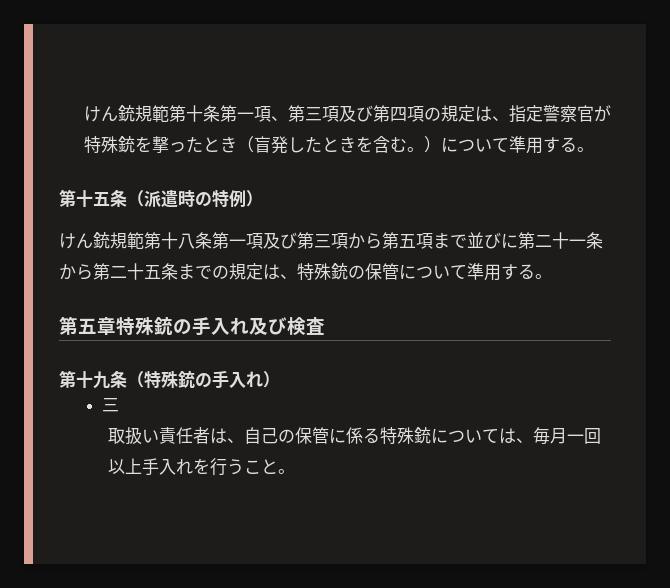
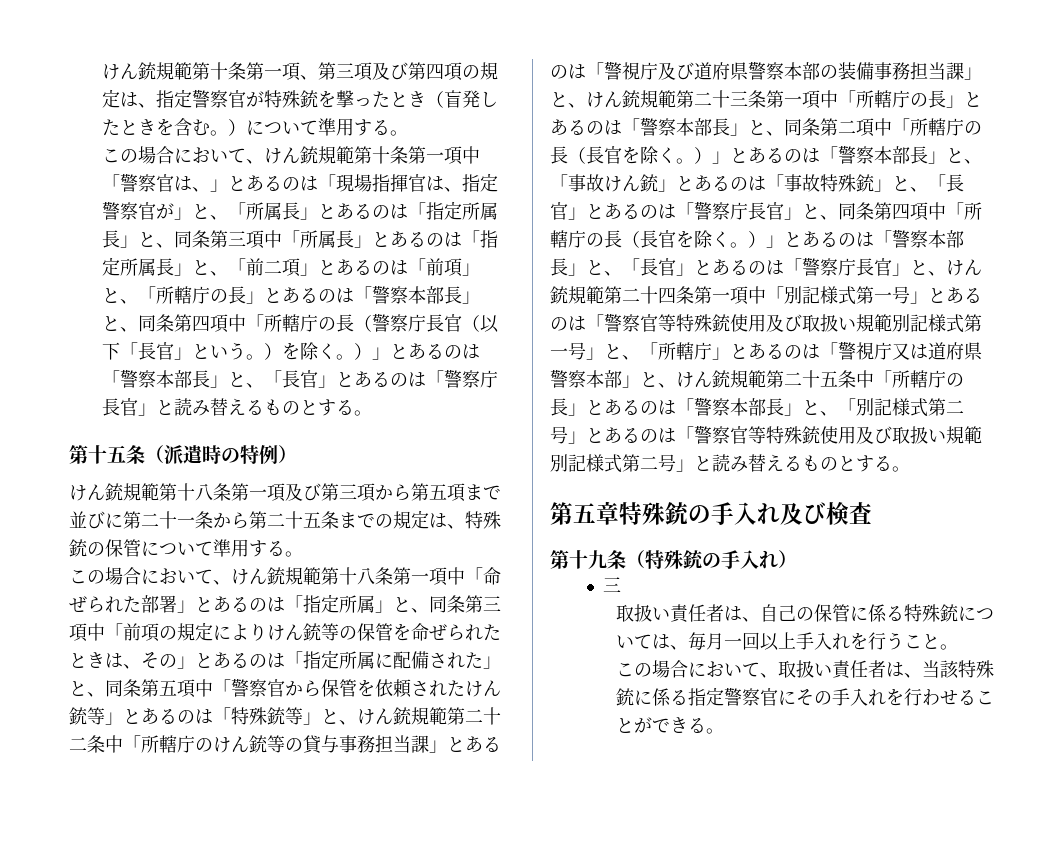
(594, 149) none -> [102,146,481,165] [102,173,499,192] [102,201,499,220] [102,230,499,249] [102,257,481,277] [102,285,481,304] [102,313,500,333] [102,342,481,360] [102,369,499,388] [102,398,373,416] // この場合において、けん銃規範第十条第一項中「警察官は、」とあるのは「現場指揮官は、指定警察官が」と、「所属長」とあるのは「指定所属長」と、同条第三項中「所属長」とあるのは「指定所属長」と、「前二項」とあるのは「前項」と、「所轄庁の長」とあるのは「警察本部長」と、同条第四項中「所轄庁の長（警察庁長官（以下「長官」という。）を除く。）」とあるのは「警察本部長」と、「長官」とあるのは「警察庁長官」と読み替えるものとする。
(552, 276) none -> [69,567,501,586] [69,594,501,613] [69,622,501,642] [69,650,501,669] [69,678,501,698] [69,707,501,725] [69,735,501,754] [550,61,982,80] [550,90,982,109] [550,117,982,137] [550,145,982,164] [550,174,964,192] [550,201,982,221] [550,229,964,248] [550,257,982,276] [550,286,982,305] [550,313,982,333] [550,341,982,360] [550,369,964,388] [550,397,964,417] [550,425,982,444] [550,454,910,473] // この場合において、けん銃規範第十八条第一項中「命ぜられた部署」とあるのは「指定所属」と、同条第三項中「前項の規定によりけん銃等の保管を命ぜられたときは、その」とあるのは「指定所属に配備された」と、同条第五項中「警察官から保管を依頼されたけん銃等」とあるのは「特殊銃等」と、けん銃規範第二十二条中「所轄庁のけん銃等の貸与事務担当課」とあるのは「警視庁及び道府県警察本部の装備事務担当課」と、けん銃規範第二十三条第一項中「所轄庁の長」とあるのは「警察本部長」と、同条第二項中「所轄庁の長（長官を除く。）」とあるのは「警察本部長」と、「事故けん銃」とあるのは「事故特殊銃」と、「長官」とあるのは「警察庁長官」と、同条第四項中「所轄庁の長（長官を除く。）」とあるのは「警察本部長」と、「長官」とあるのは「警察庁長官」と、けん銃規範第二十四条第一項中「別記様式第一号」とあるのは「警察官等特殊銃使用及び取扱い規範別記様式第一号」と、「所轄庁」とあるのは「警視庁又は道府県警察本部」と、けん銃規範第二十五条中「所轄庁の長」とあるのは「警察本部長」と、「別記様式第二号」とあるのは「警察官等特殊銃使用及び取扱い規範別記様式第二号」と読み替えるものとする。
(296, 471) none -> [616,660,995,679] [616,687,995,706] [616,717,725,734] // この場合において、取扱い責任者は、当該特殊銃に係る指定警察官にその手入れを行わせることができる。

